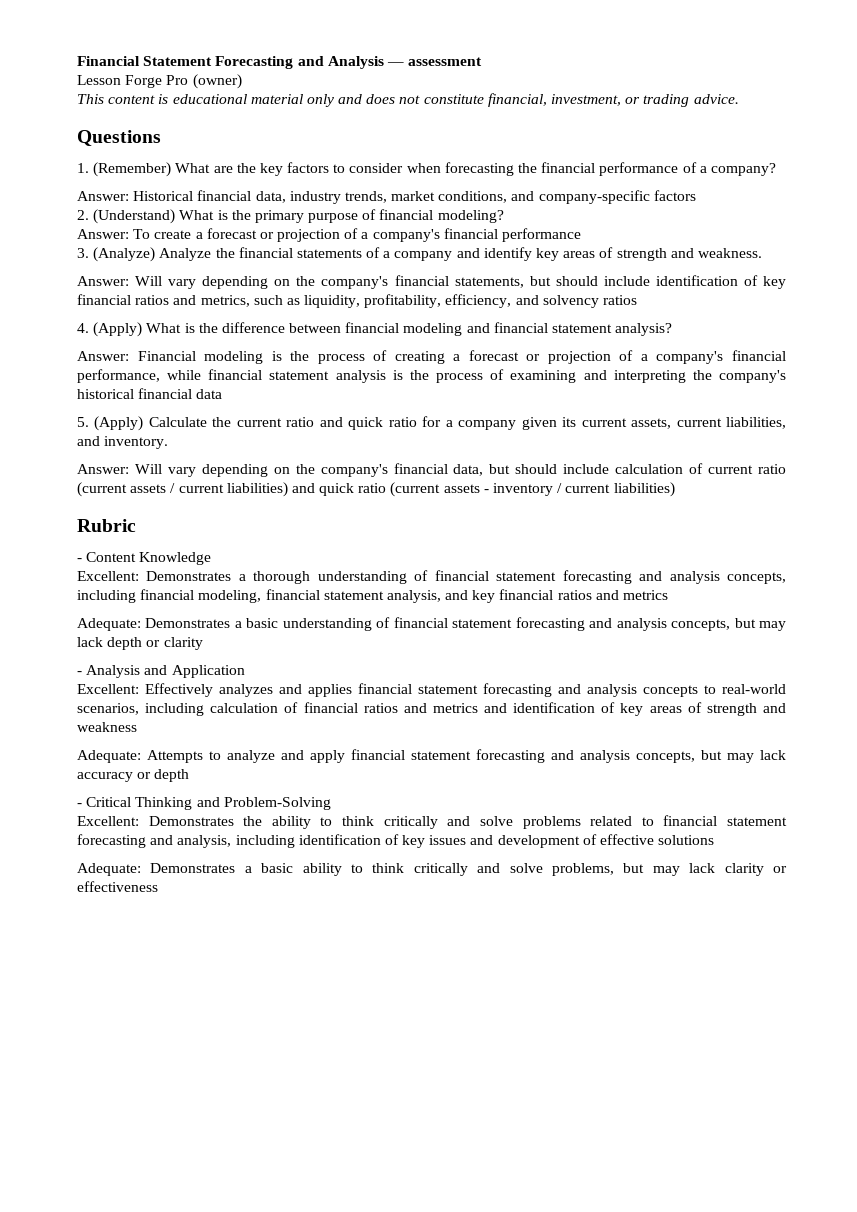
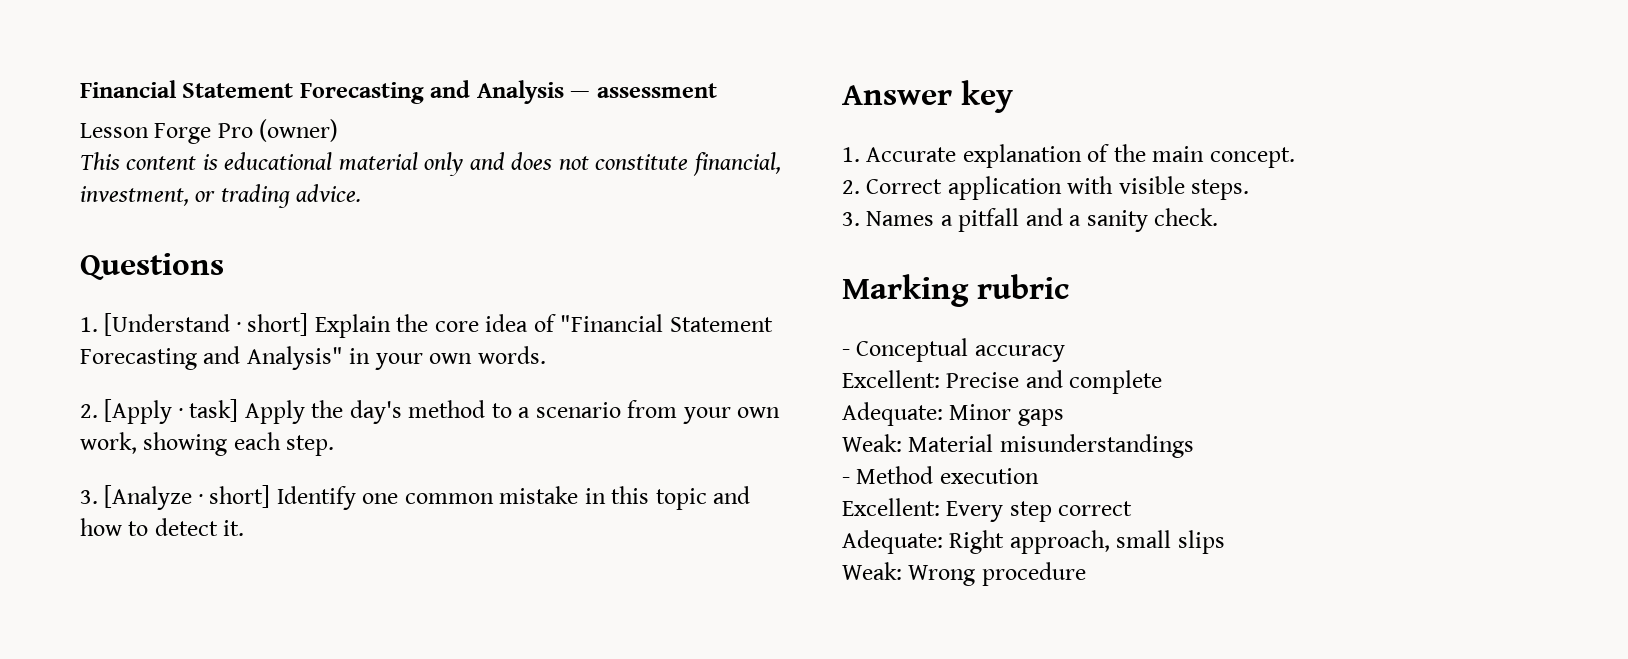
[93,162,776,177] [77,190,696,204] [77,209,504,224] [77,228,582,242] [77,247,762,262] [77,275,786,289] [77,294,638,308] [77,322,673,337] [77,350,786,364] [77,369,786,383] [77,388,223,399] [77,416,787,431] [77,436,169,449] [77,463,786,477] [77,482,675,497] [77,519,136,532] [77,552,212,565] [77,570,787,584] [77,589,669,603] [77,617,786,631] [77,637,203,650] [77,665,245,678] [77,683,786,697] [77,702,786,716] [77,722,137,732] [77,749,786,763] [77,769,190,782] [77,797,331,810] [77,815,788,829] [77,834,715,848] [77,863,787,876] [77,881,158,892] (Remember) What are the key factors to consider when forecasting the financial performance of a company? // Answer: Historical financial data, industry trends, market conditions, and company-specific factors // 2. (Understand) What is the primary purpose of financial modeling? // Answer: To create a forecast or projection of a company's financial performance // 3. (Analyze) Analyze the financial statements of a company and identify key areas of strength and weakness. // Answer: Will vary depending on the company's financial statements, but should include identification of key financial ratios and metrics, such as liquidity, profitability, efficiency, and solvency ratios // 4. (Apply) What is the difference between financial modeling and financial statement analysis? // Answer: Financial modeling is the process of creating a forecast or projection of a company's financial performance, while financial statement analysis is the process of examining and interpreting the company's historical financial data // 5. (Apply) Calculate the current ratio and quick ratio for a company given its current assets, current liabilities, and inventory. // Answer: Will vary depending on the company's financial data, but should include calculation of current ratio (current assets / current liabilities) and quick ratio (current assets - inventory / current liabilities) // Rubric // - Content Knowledge // Excellent: Demonstrates a thorough understanding of financial statement forecasting and analysis concepts, including financial modeling, financial statement analysis, and key financial ratios and metrics // Adequate: Demonstrates a basic understanding of financial statement forecasting and analysis concepts, but may lack depth or clarity // - Analysis and Application // Excellent: Effectively analyzes and applies financial statement forecasting and analysis concepts to real-world scenarios, including calculation of financial ratios and metrics and identification of key areas of strength and weakness // Adequate: Attempts to analyze and apply financial statement forecasting and analysis concepts, but may lack accuracy or depth // - Critical Thinking and Problem-Solving // Excellent: Demonstrates the ability to think critically and solve problems related to financial statement forecasting and analysis, including identification of key issues and development of effective solutions // Adequate: Demonstrates a basic ability to think critically and solve problems, but may lack clarity or effectiveness -> [104,313,773,338] [80,346,546,370] [80,399,781,424] [80,432,335,456] [80,485,751,510] [80,518,245,536] [842,80,1013,113] [842,144,1295,168] [842,176,1250,200] [842,208,1219,232] [842,274,1069,307] [842,338,1065,362] [842,370,1163,394] [842,402,1064,426] [842,434,1194,458] [842,466,1039,484] [842,498,1133,522] [842,530,1225,554] [842,562,1086,586] [Understand · short] Explain the core idea of "Financial Statement Forecasting and Analysis" in your own words. // 2. [Apply · task] Apply the day's method to a scenario from your own work, showing each step. // 3. [Analyze · short] Identify one common mistake in this topic and how to detect it. // Answer key // 1. Accurate explanation of the main concept. // 2. Correct application with visible steps. // 3. Names a pitfall and a sanity check. // Marking rubric // - Conceptual accuracy // Excellent: Precise and complete // Adequate: Minor gaps // Weak: Material misunderstandings // - Method execution // Excellent: Every step correct // Adequate: Right approach, small slips // Weak: Wrong procedure

